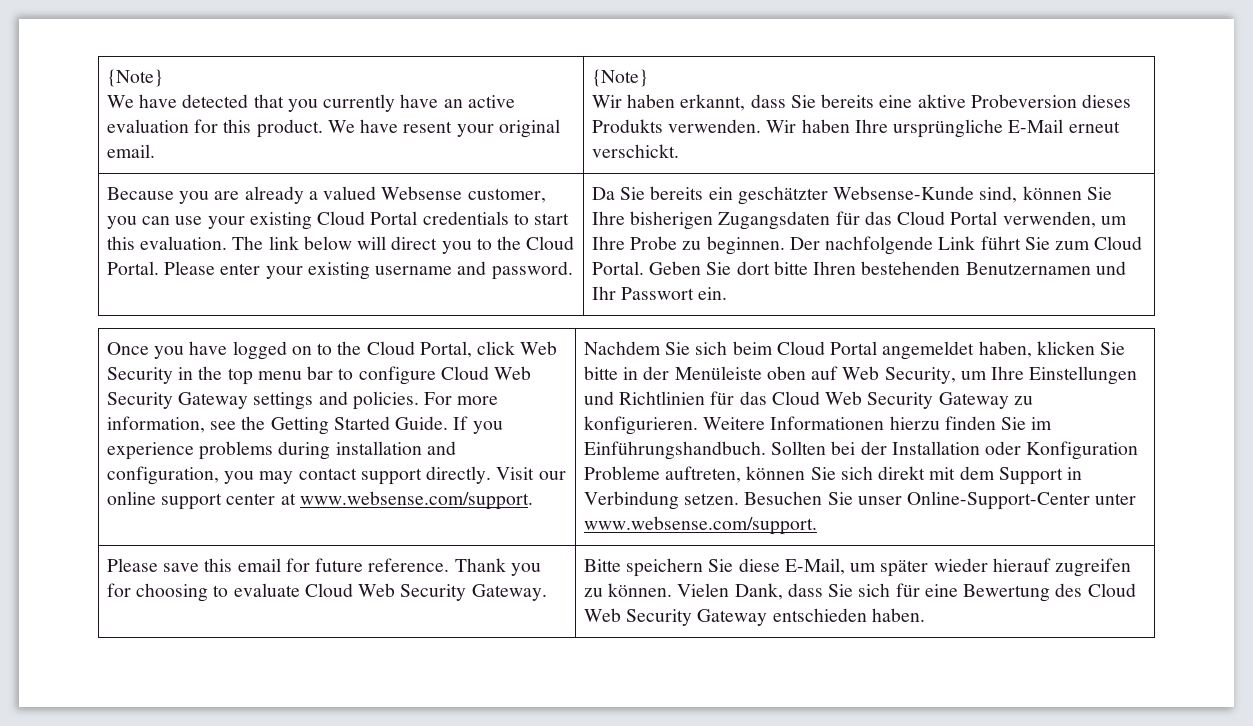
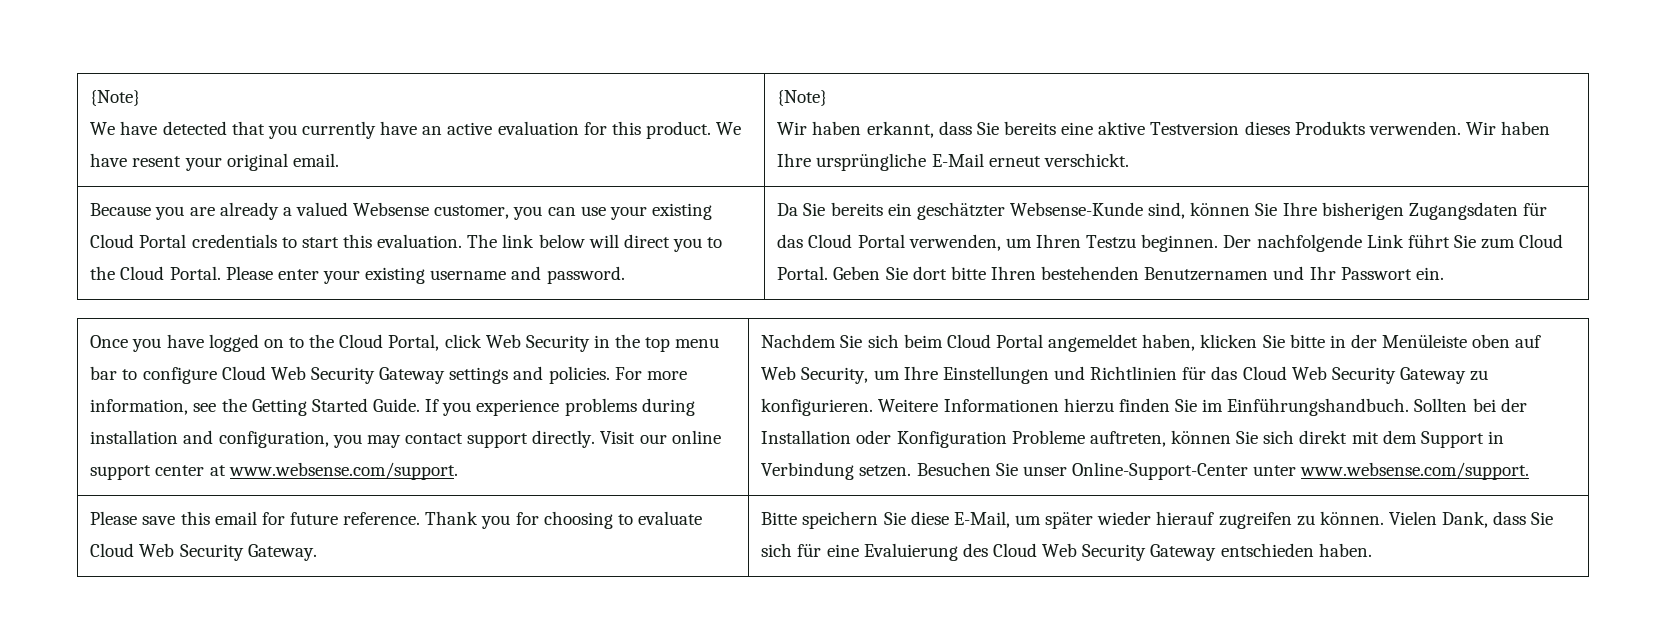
[970,94,1077,108] Probeversion -> [1150,122,1240,135] Testversion
[591,236,702,250] Ihre Probe zu -> [1036,234,1137,249] Ihren Testzu
[963,584,1051,602] Bewertung -> [863,543,958,561] Evaluierung

